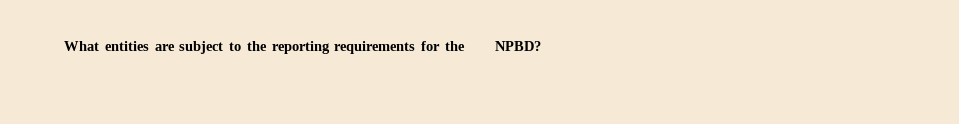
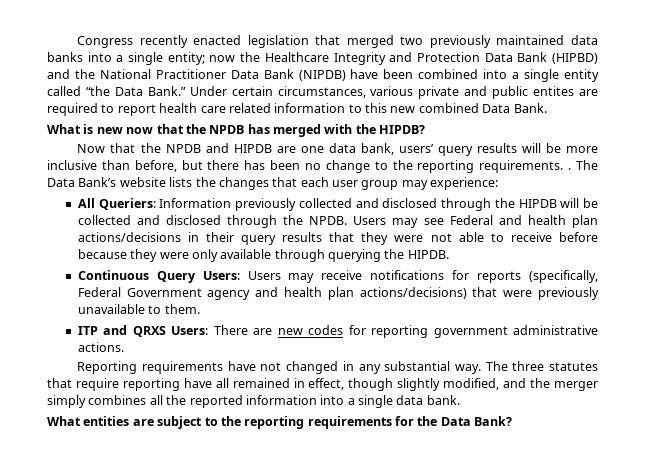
(64, 46) none -> [77,35,598,48] [47,52,598,65] [47,69,599,82] [47,86,599,99] [47,103,547,116] [47,124,426,137] [77,143,598,156] [47,160,598,173] [47,177,499,190] [77,198,599,211] [77,215,599,228] [77,232,599,245] [77,249,449,262] [77,270,598,283] [77,287,600,300] [77,304,200,314] [77,325,598,338] [77,342,124,352] [77,361,598,374] [47,378,598,391] [47,395,460,408] Congress recently enacted legislation that merged two previously maintained data banks into a single entity; now the Healthcare Integrity and Protection Data Bank (HIPBD) and the National Practitioner Data Bank (NIPDB) have been combined into a single entity called “the Data Bank.” Under certain circumstances, various private and public entites are required to report health care related information to this new combined Data Bank. // What is new now that the NPDB has merged with the HIPDB? // Now that the NPDB and HIPDB are one data bank, users’ query results will be more inclusive than before, but there has been no change to the reporting requirements. . The Data Bank’s website lists the changes that each user group may experience: // All Queriers: Information previously collected and disclosed through the HIPDB will be collected and disclosed through the NPDB. Users may see Federal and health plan actions/decisions in their query results that they were not able to receive before because they were only available through querying the HIPDB. // Continuous Query Users: Users may receive notifications for reports (specifically, Federal Government agency and health plan actions/decisions) that were previously unavailable to them. // ITP and QRXS Users: There are new codes for reporting government administrative actions. // Reporting requirements have not changed in any substantial way. The three statutes that require reporting have all remained in effect, though slightly modified, and the merger simply combines all the reported information into a single data bank. //
[495,41,541,51] NPBD? -> [440,416,513,426] Data Bank?

